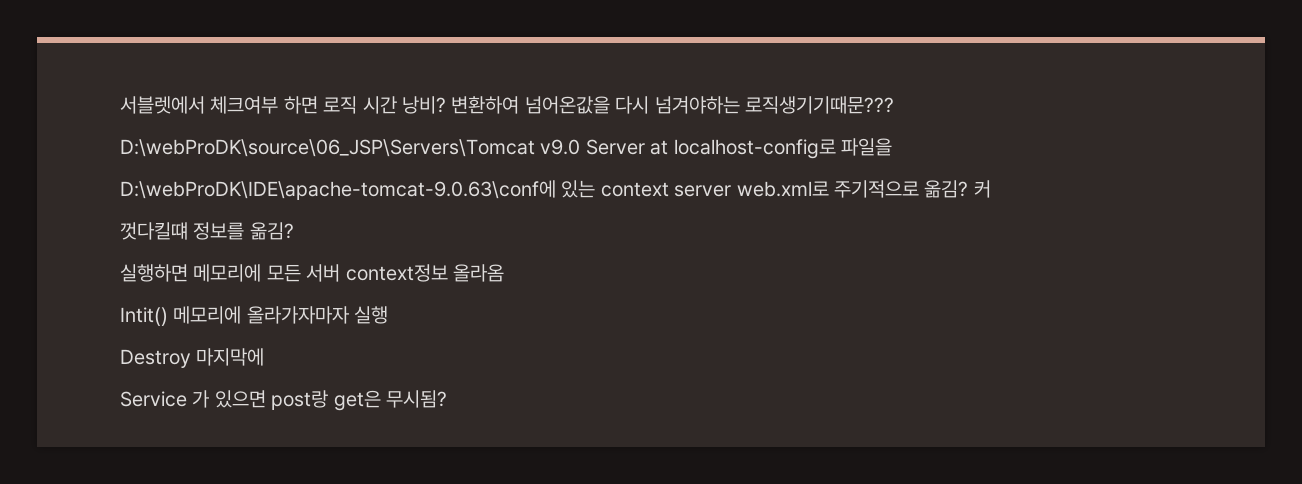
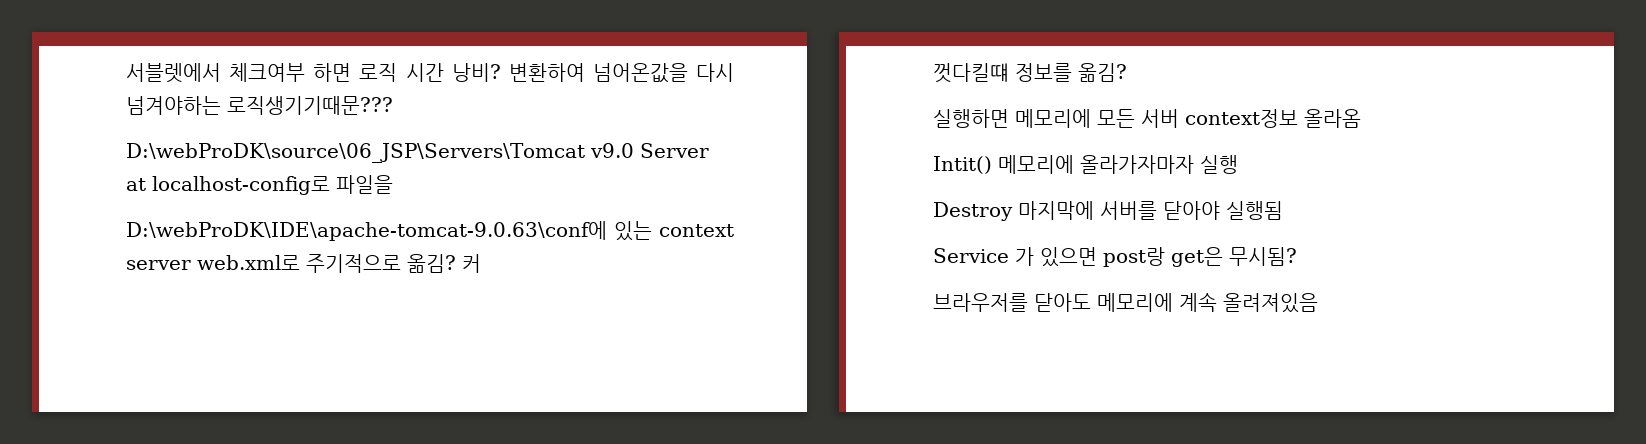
(265, 357) none -> [1100,201,1283,220] 서버를 닫아야 실행됨
(447, 399) none -> [933,292,1318,313] // 브라우저를 닫아도 메모리에 계속 올려져있음

